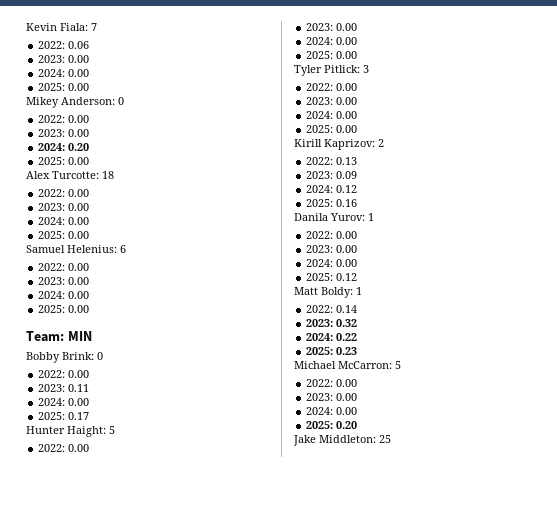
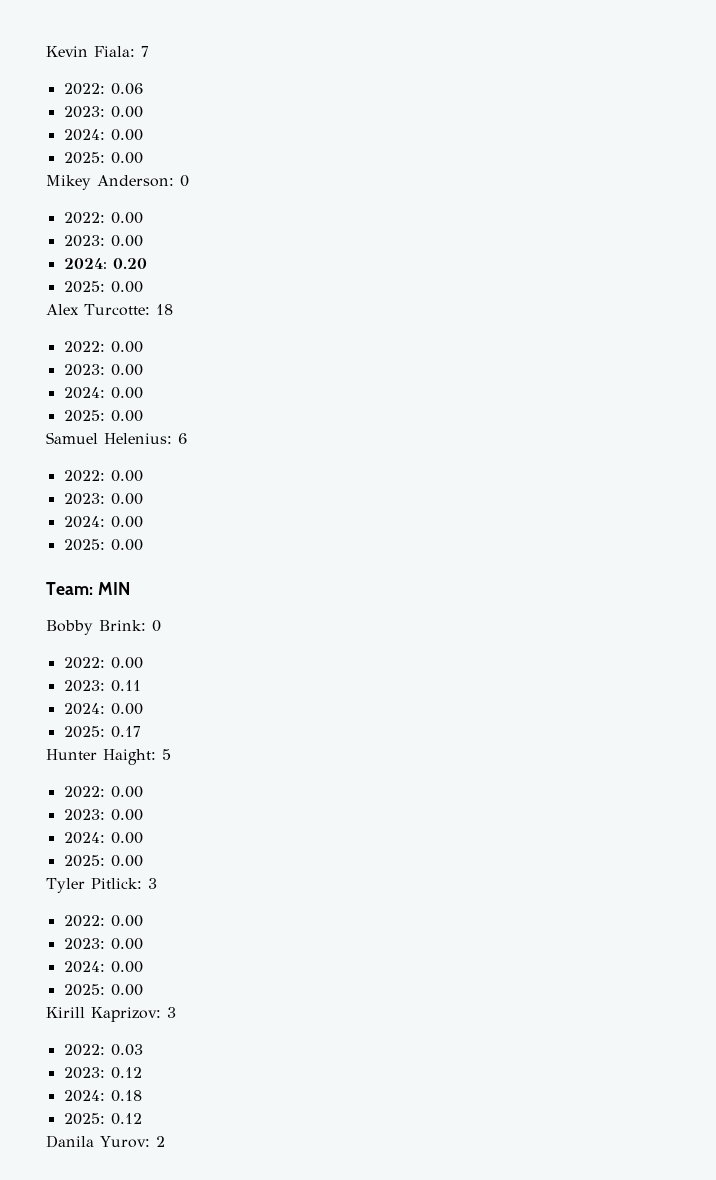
[378,139,384,147] [306,157,358,165] [306,171,358,179] [306,185,358,193] [306,199,358,207] [294,213,374,221] [306,231,358,239] [306,245,358,253] [306,259,358,267] [306,273,358,281] [294,287,362,298] [306,305,358,313] [306,319,358,327] [306,333,358,341] [306,347,358,355] [294,361,401,369] [306,379,358,387] [306,393,358,401] [306,407,358,415] [306,421,358,429] [293,435,391,446] 2 // 2022: 0.13 // 2023: 0.09 // 2024: 0.12 // 2025: 0.16 // Danila Yurov: 1 // 2022: 0.00 // 2023: 0.00 // 2024: 0.00 // 2025: 0.12 // Matt Boldy: 1 // 2022: 0.14 // 2023: 0.32 // 2024: 0.22 // 2025: 0.23 // Michael McCarron: 5 // 2022: 0.00 // 2023: 0.00 // 2024: 0.00 // 2025: 0.20 // Jake Middleton: 25 -> [167,1007,176,1018] [63,1044,143,1056] [63,1067,142,1079] [63,1090,142,1102] [63,1113,142,1125] [46,1135,165,1148] 3 // 2022: 0.03 // 2023: 0.12 // 2024: 0.18 // 2025: 0.12 // Danila Yurov: 2

